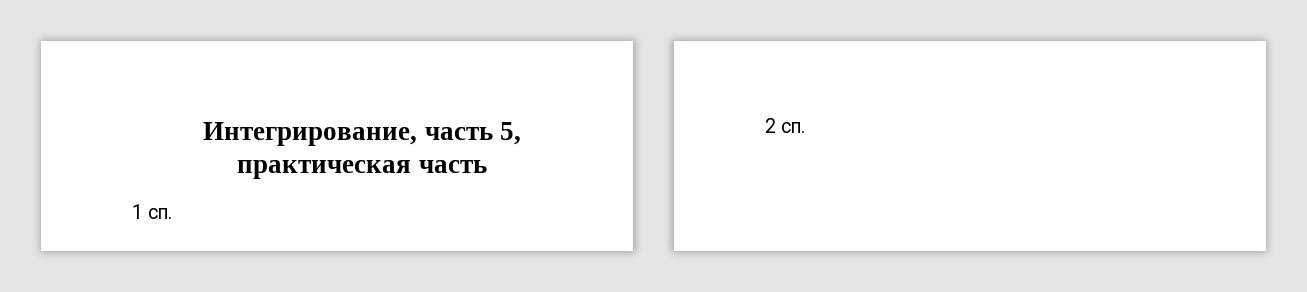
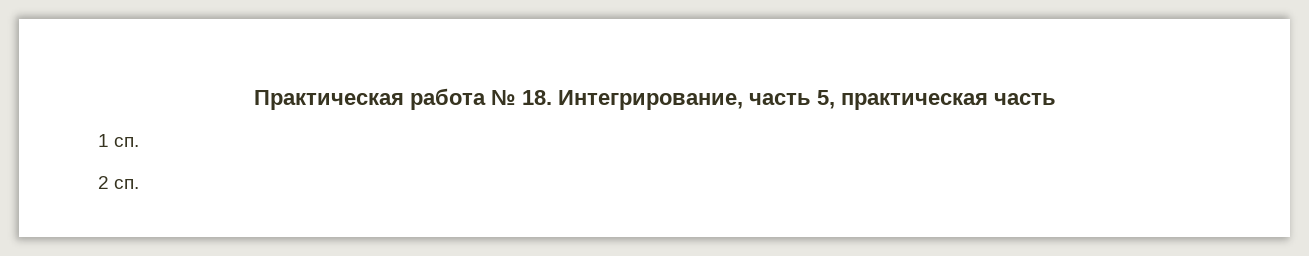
(203, 134) none -> [253,88,552,110] Практическая работа № 18.

